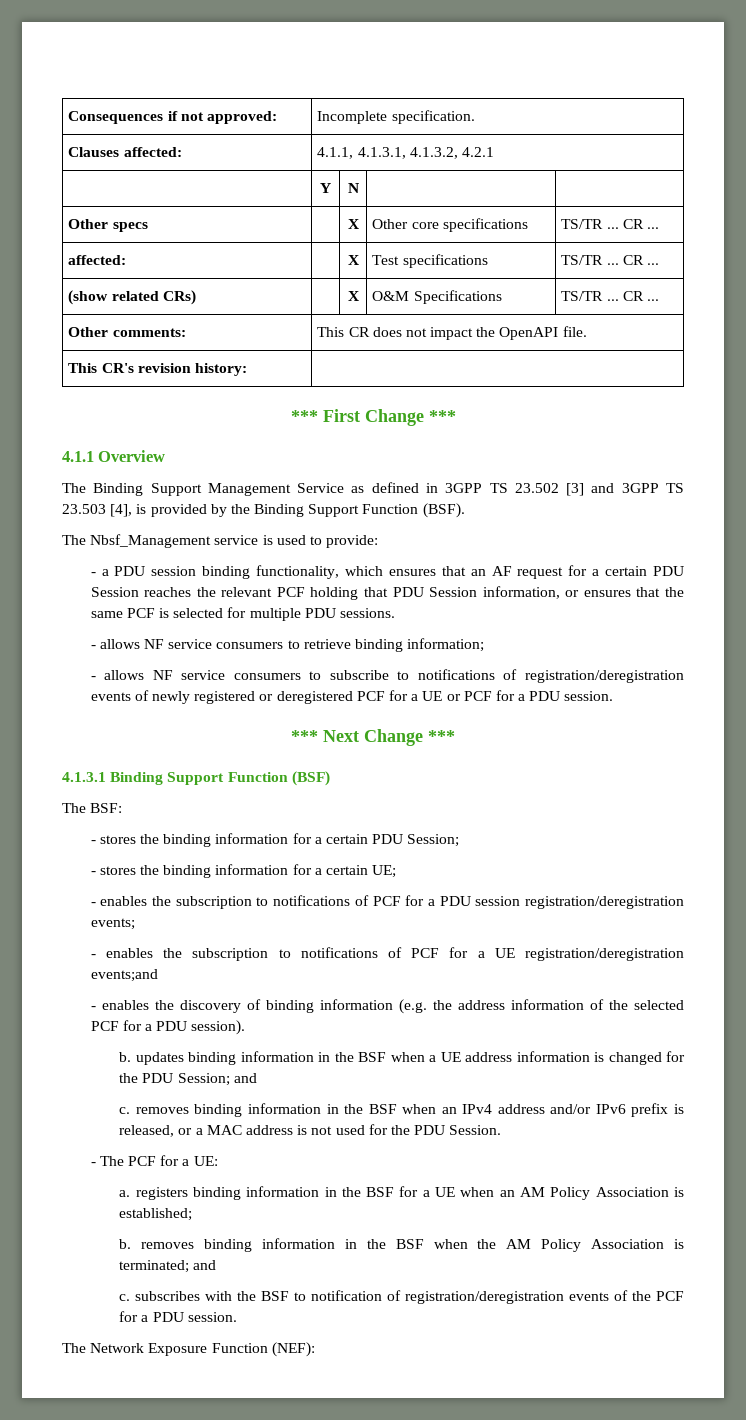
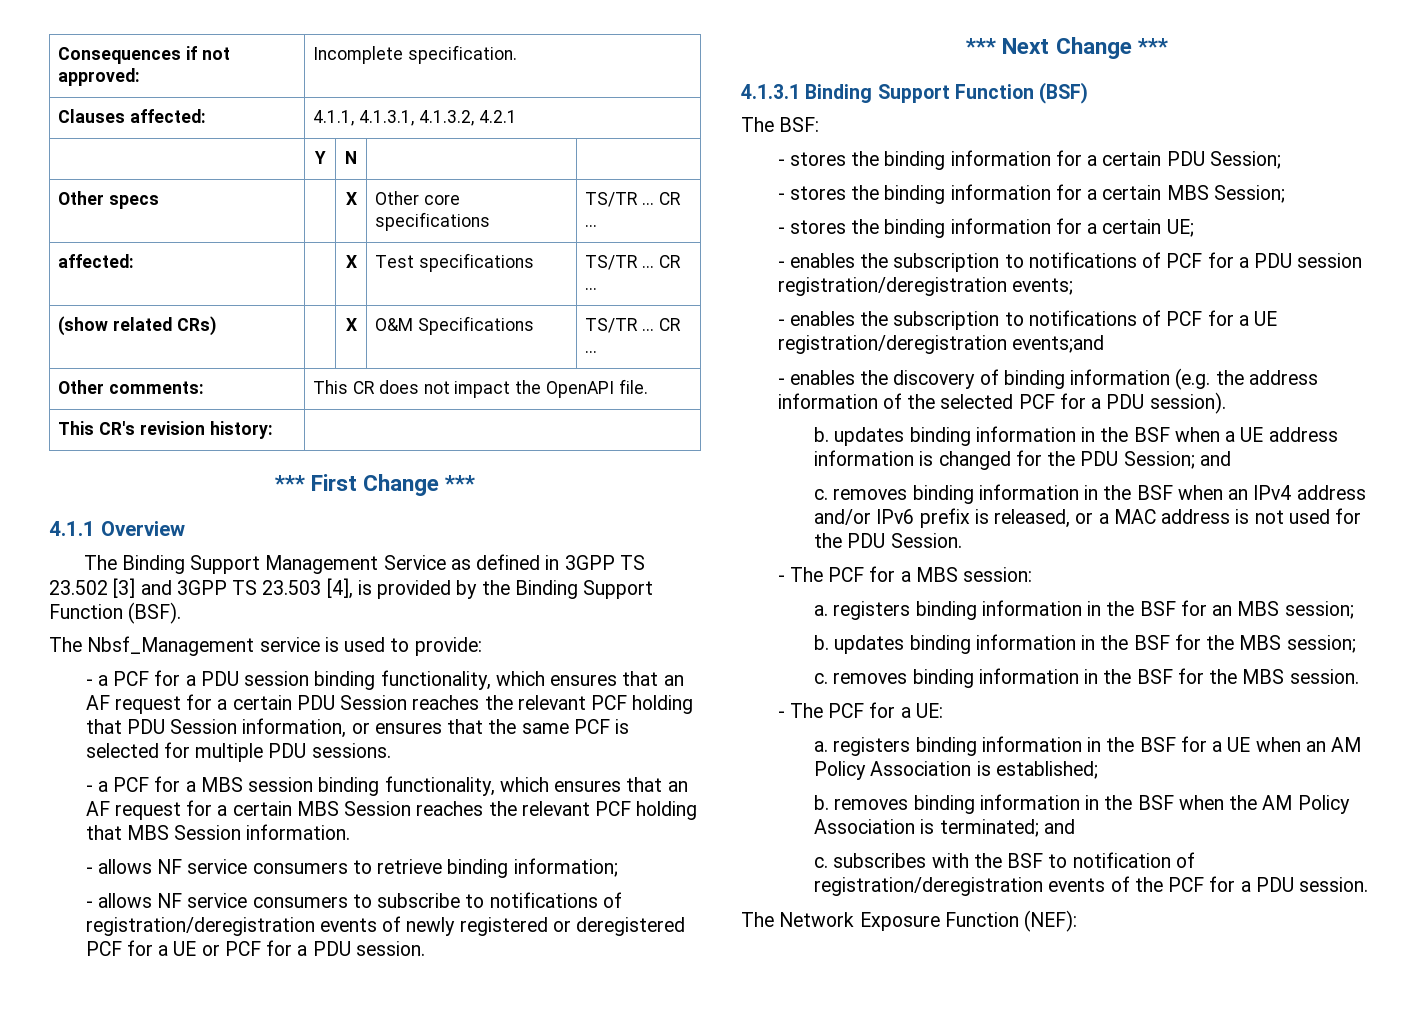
(109, 572) none -> [113,670,196,686] PCF for a
(395, 613) none -> [85,776,688,796] [85,800,698,820] [85,824,351,840] // - a PCF for a MBS session binding functionality, which ensures that an AF request for a certain MBS Session reaches the relevant PCF holding that MBS Session information.
(460, 840) none -> [777,184,1285,204] // - stores the binding information for a certain MBS Session;
(502, 1130) none -> [777,566,1033,582] [814,600,1354,620] [814,634,1356,654] [814,668,1359,688] // - The PCF for a MBS session: // a. registers binding information in the BSF for an MBS session; // b. updates binding information in the BSF for the MBS session; // c. removes binding information in the BSF for the MBS session.

